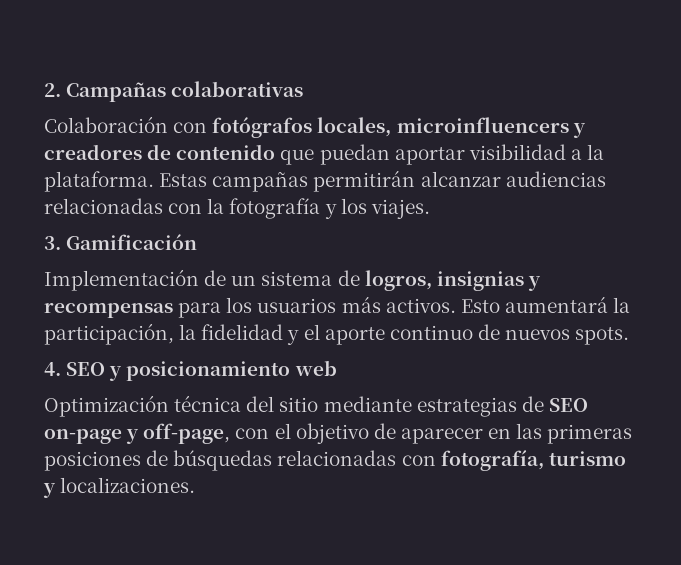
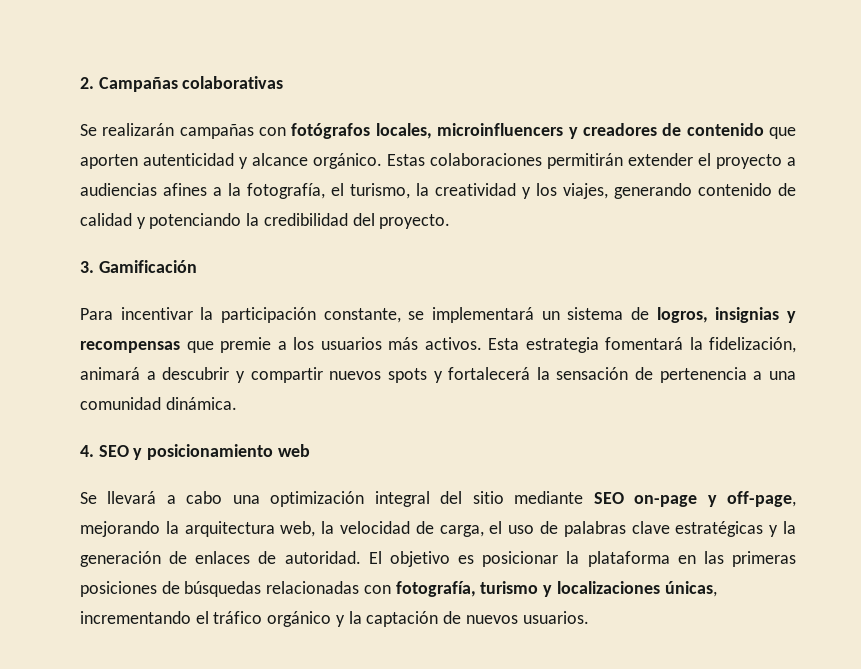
[44,116,168,133] Colaboración -> [80,123,254,139] Se realizarán campañas
[319,144,605,165] [44,170,606,192] [44,198,430,219] [44,234,198,250] [44,269,227,291] puedan aportar visibilidad a la plataforma. Estas campañas permitirán alcanzar audiencias relacionadas con la fotografía y los viajes. // 3. Gamificación // Implementación de -> [80,153,796,169] [80,183,796,199] [80,213,451,229] [80,260,197,273] [80,307,535,323] aporten autenticidad y alcance orgánico. Estas colaboraciones permitirán extender el proyecto a audiencias afines a la fotografía, el turismo, la creatividad y los viajes, generando contenido de calidad y potenciando la credibilidad del proyecto. // 3. Gamificación // Para incentivar la participación constante, se implementará
[178,302,222,318] para -> [186,337,287,353] que premie a
[460,296,631,313] [44,323,630,345] Esto aumentará la participación, la fidelidad y el aporte continuo de nuevos spots. -> [488,337,796,353] [80,367,796,383] [80,397,237,410] Esta estrategia fomentará la fidelización, animará a descubrir y compartir nuevos spots y fortalecerá la sensación de pertenencia a una comunidad dinámica.
[44,395,242,417] Optimización técnica -> [80,491,430,507] Se llevará a cabo una optimización integral
[416,396,544,417] estrategias de -> (584, 497) none
[235,423,483,444] con el objetivo de aparecer -> [80,521,796,537] [80,551,670,567] mejorando la arquitectura web, la velocidad de carga, el uso de palabras clave estratégicas y la generación de enlaces de autoridad. El objetivo es posicionar la plataforma
[60,477,196,493] localizaciones. -> [556,581,717,597] [80,611,589,627] localizaciones únicas, incrementando el tráfico orgánico y la captación de nuevos usuarios.

